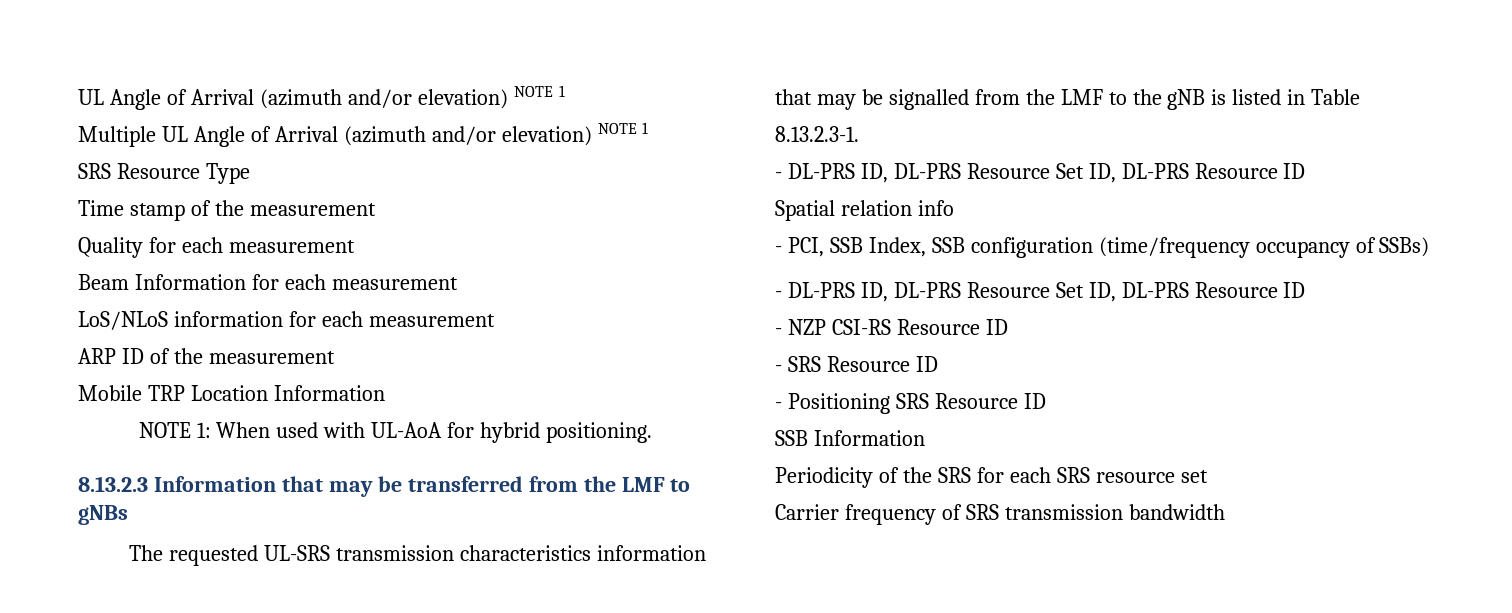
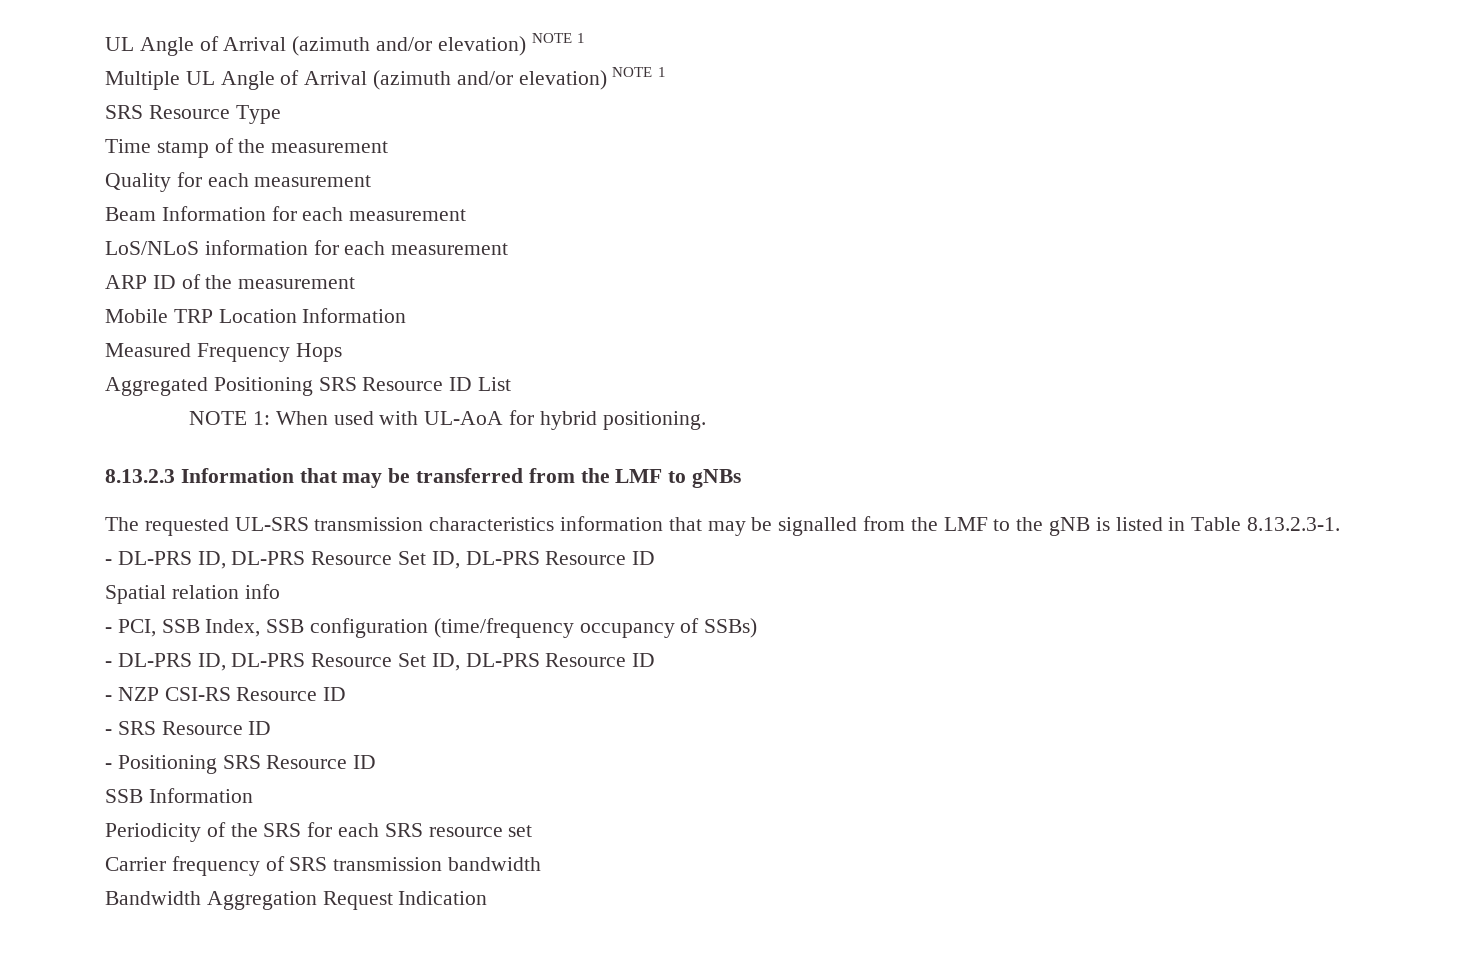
(385, 393) none -> [105,343,342,362] [105,377,512,396] // Measured Frequency Hops // Aggregated Positioning SRS Resource ID List
(1225, 512) none -> [105,891,488,910] // Bandwidth Aggregation Request Indication

